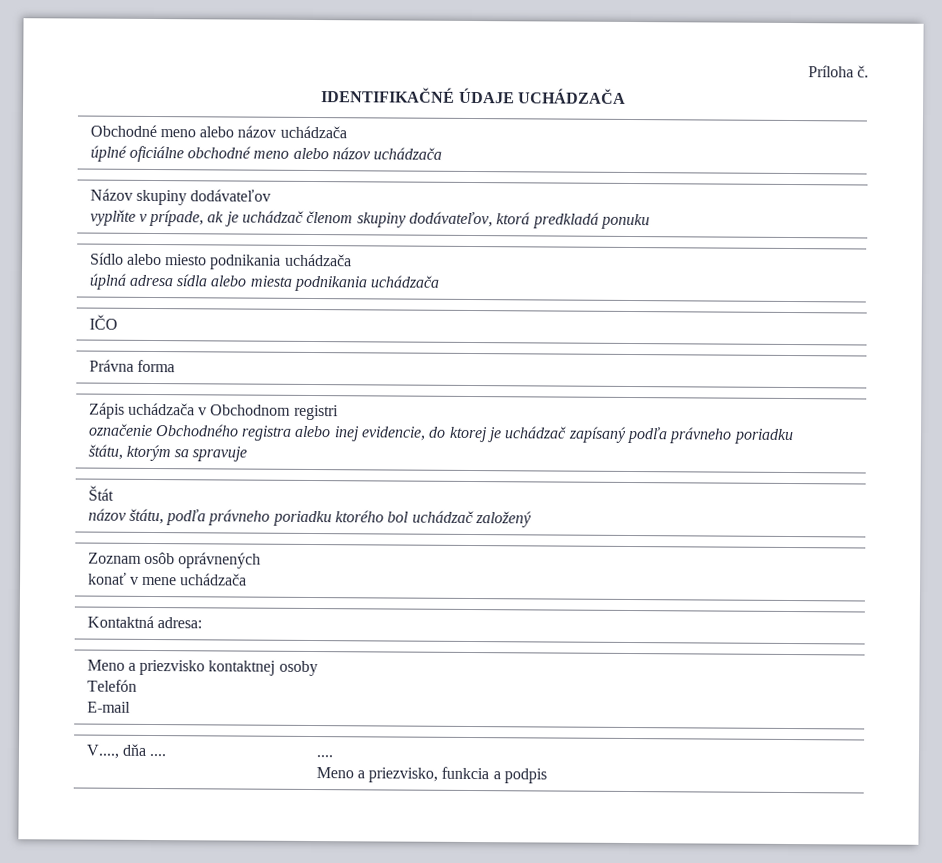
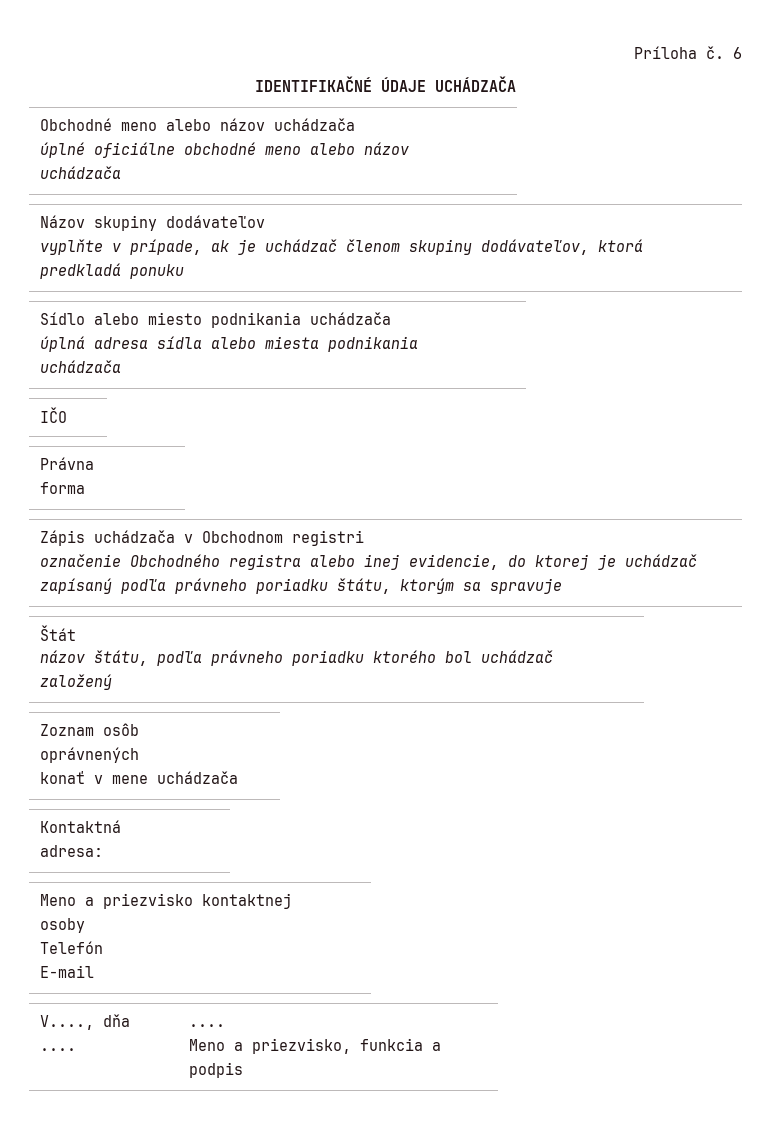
(869, 71) none -> [733,47,742,59] 6

